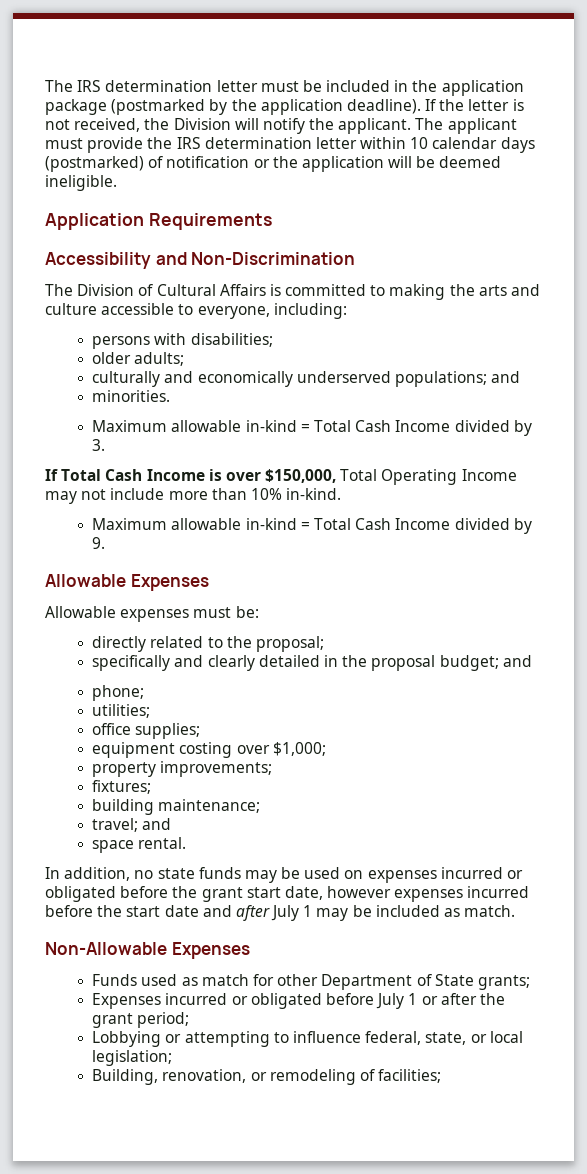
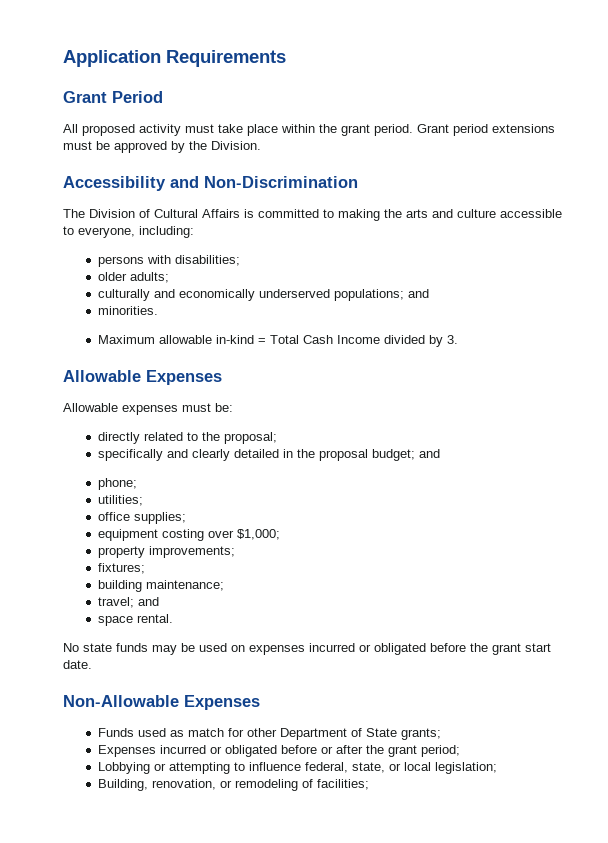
[45,80,524,96] [45,99,524,115] [45,118,517,134] [45,137,535,153] [45,156,502,172] [45,175,117,191] [45,213,272,230] The IRS determination letter must be included in the application package (postmarked by the application deadline). If the letter is not received, the Division will notify the applicant. The applicant must provide the IRS determination letter within 10 calendar days (postmarked) of notification or the application will be deemed ineligible. // Application Requirements -> [63,50,286,67] [63,91,163,103] [63,124,555,136] [63,141,261,153] Application Requirements // Grant Period // All proposed activity must take place within the grant period. Grant period extensions must be approved by the Division.
[45,469,517,485] [45,488,342,504] [92,518,532,534] [92,537,106,549] // If Total Cash Income is over $150,000, Total Operating Income may not include more than 10% in-kind. // Maximum allowable in-kind = Total Cash Income divided by 9. -> (458, 339) none
[45,867,154,881] In addition, no -> [63,643,79,652] No
[284,886,530,902] [45,905,516,921] date, however expenses incurred before the start date and after July 1 may be included as match. -> [63,660,92,669] date.
[376,993,418,1009] July 1 -> (317, 749) none

